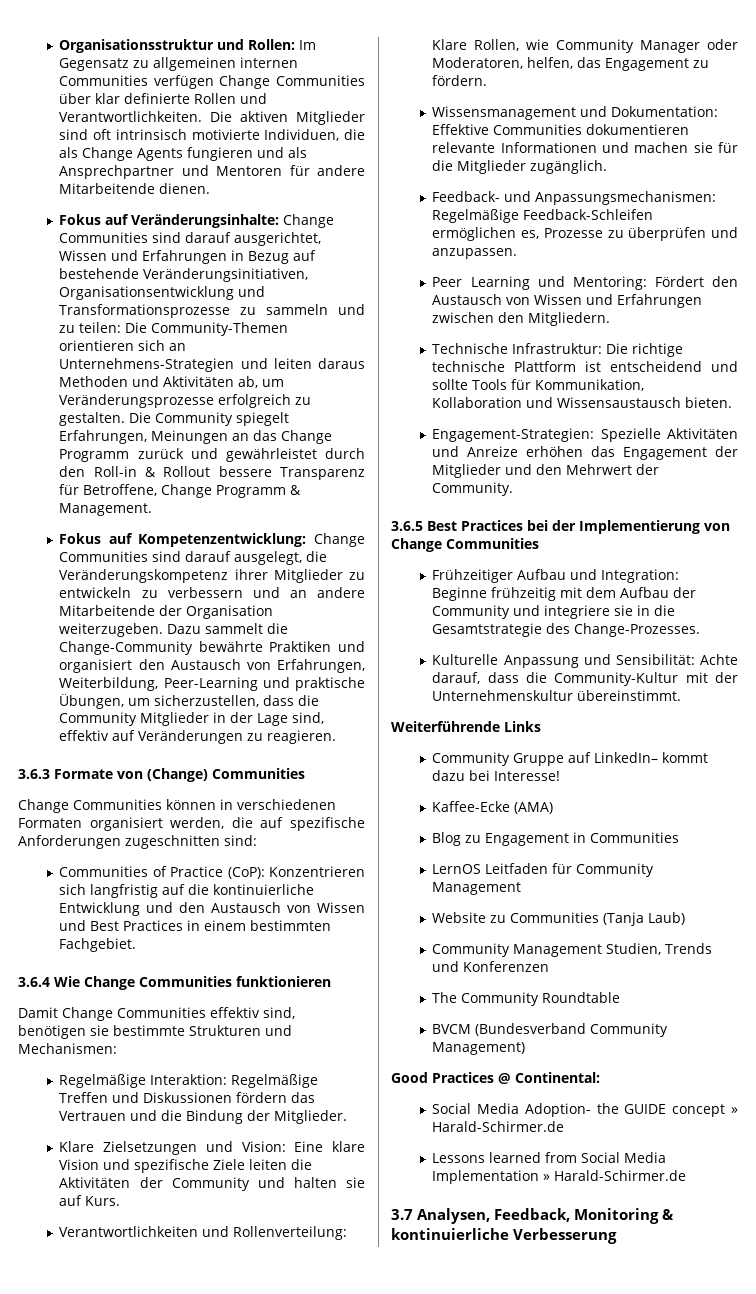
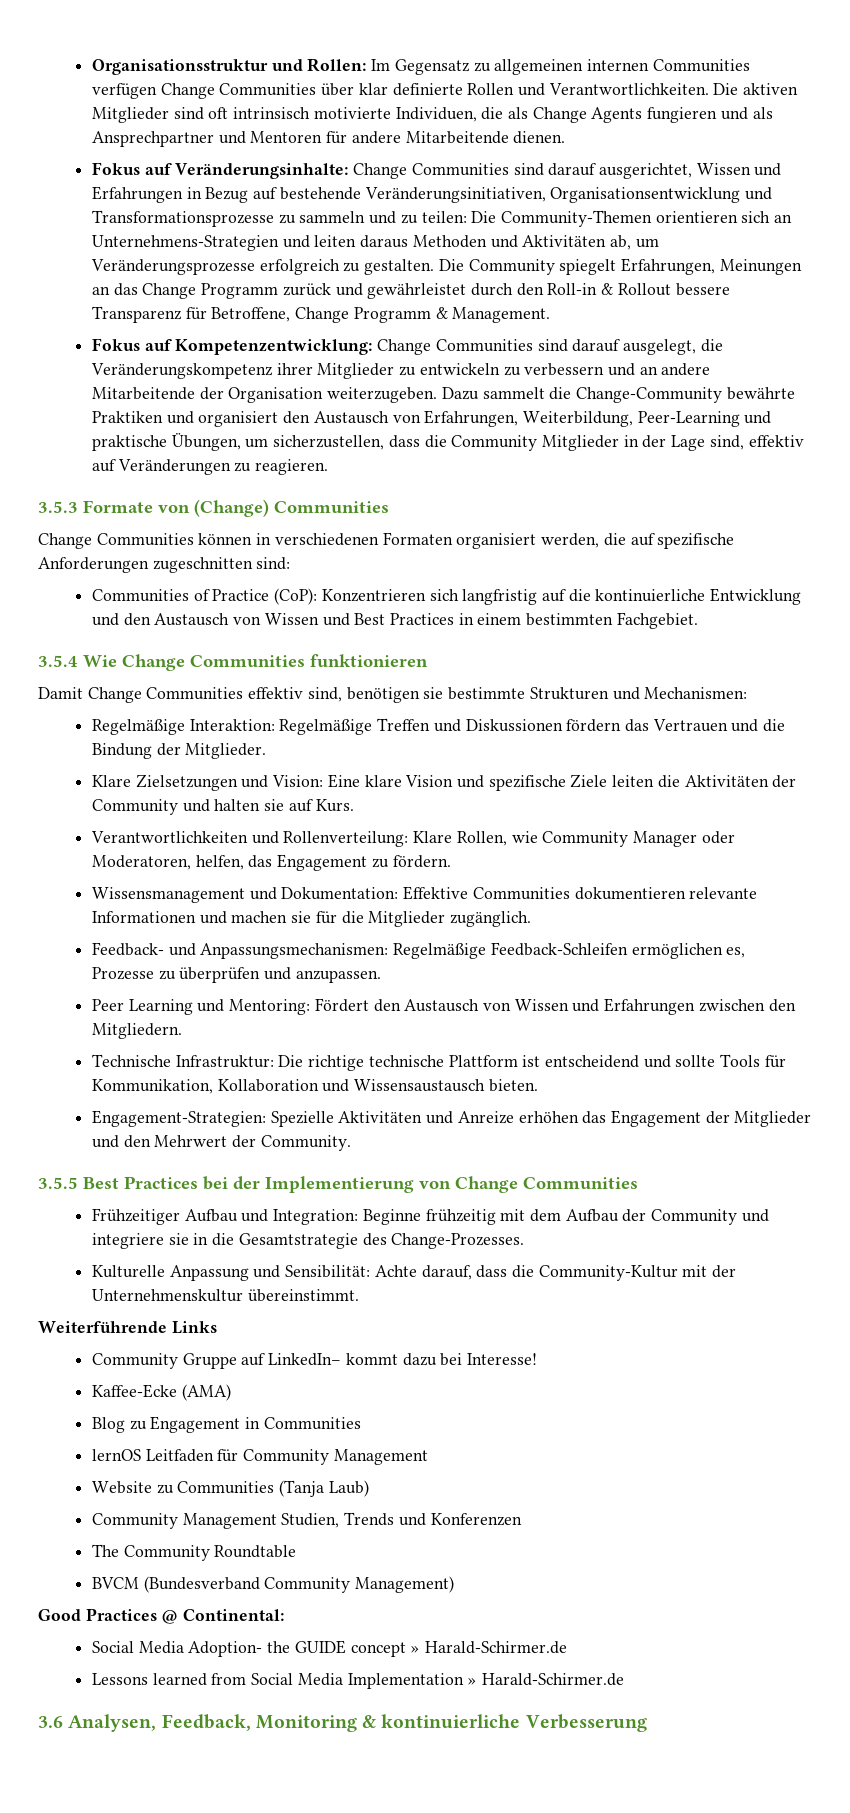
[18,769,50,779] 3.6.3 -> [38,501,78,513] 3.5.3
[18,977,50,987] 3.6.4 -> [38,655,78,667] 3.5.4
[391,521,423,531] 3.6.5 -> [38,1177,78,1189] 3.5.5
[432,864,482,874] LernOS -> [91,1449,141,1461] lernOS
[391,1209,413,1220] 3.7 -> [38,1716,63,1728] 3.6

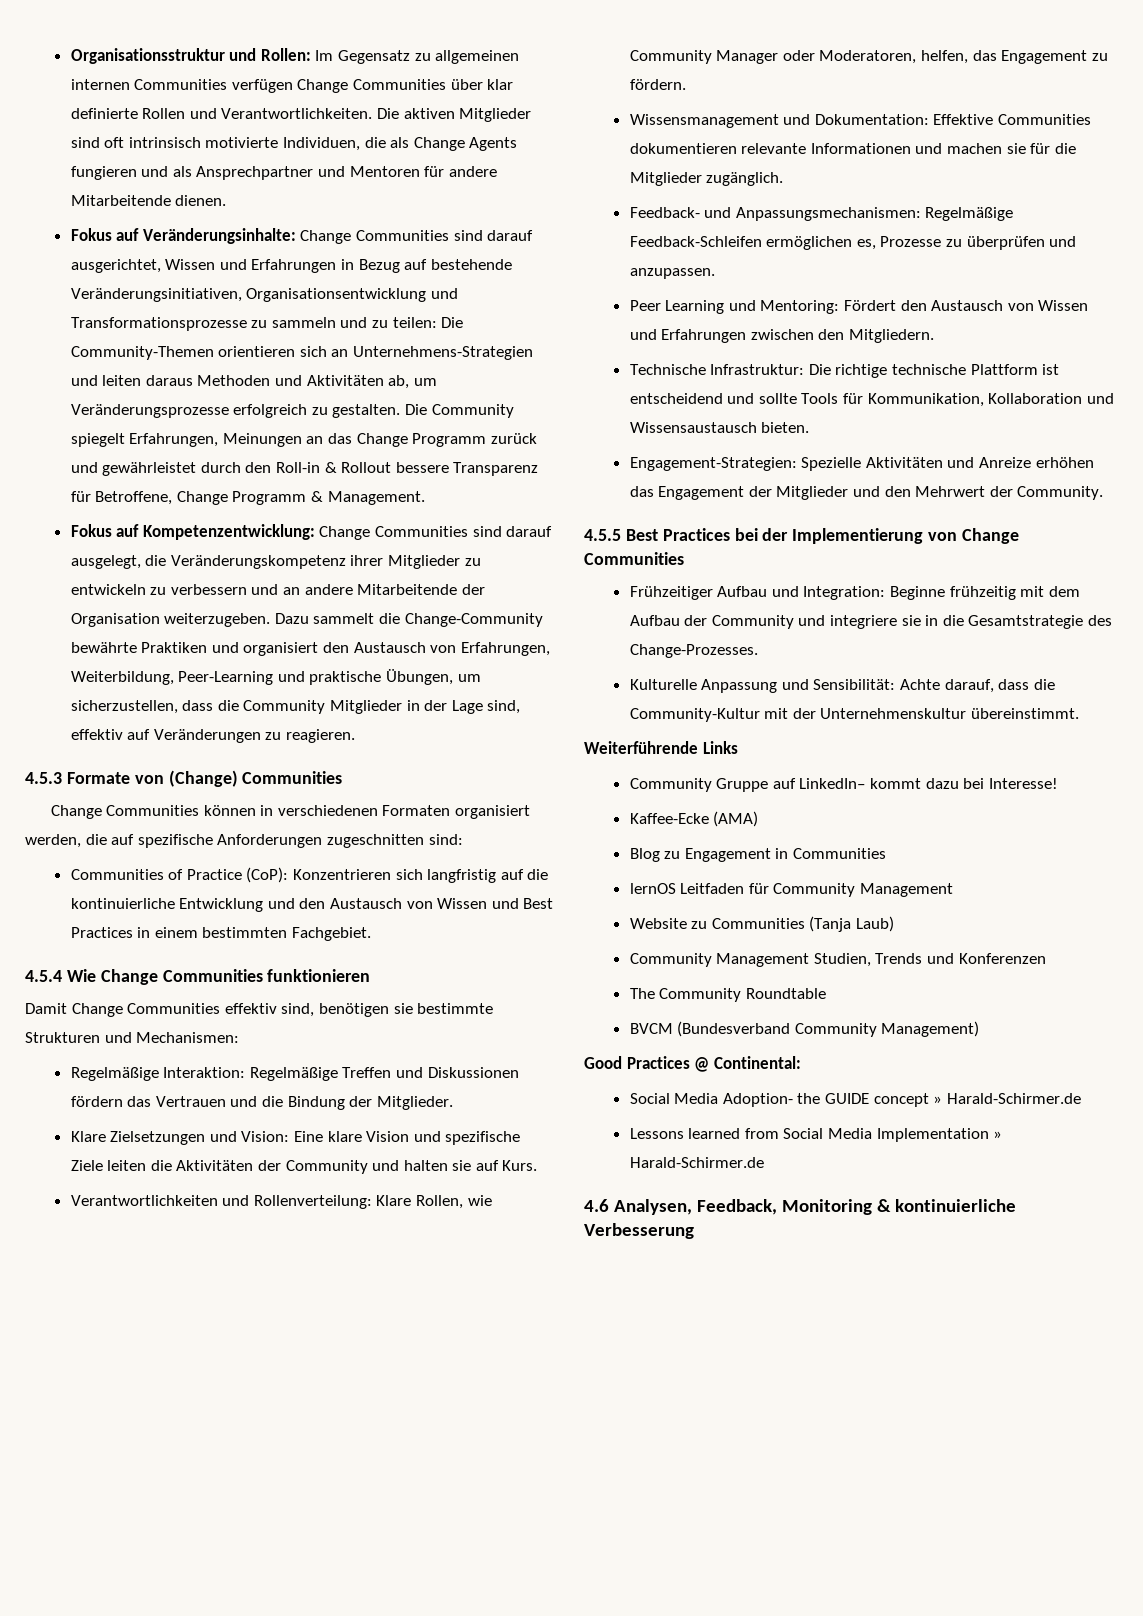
[38,501,78,513] 3.5.3 -> [25,772,62,784] 4.5.3
[38,655,78,667] 3.5.4 -> [25,970,62,982] 4.5.4
[38,1177,78,1189] 3.5.5 -> [584,529,621,541] 4.5.5
[38,1716,63,1728] 3.6 -> [584,1199,609,1212] 4.6

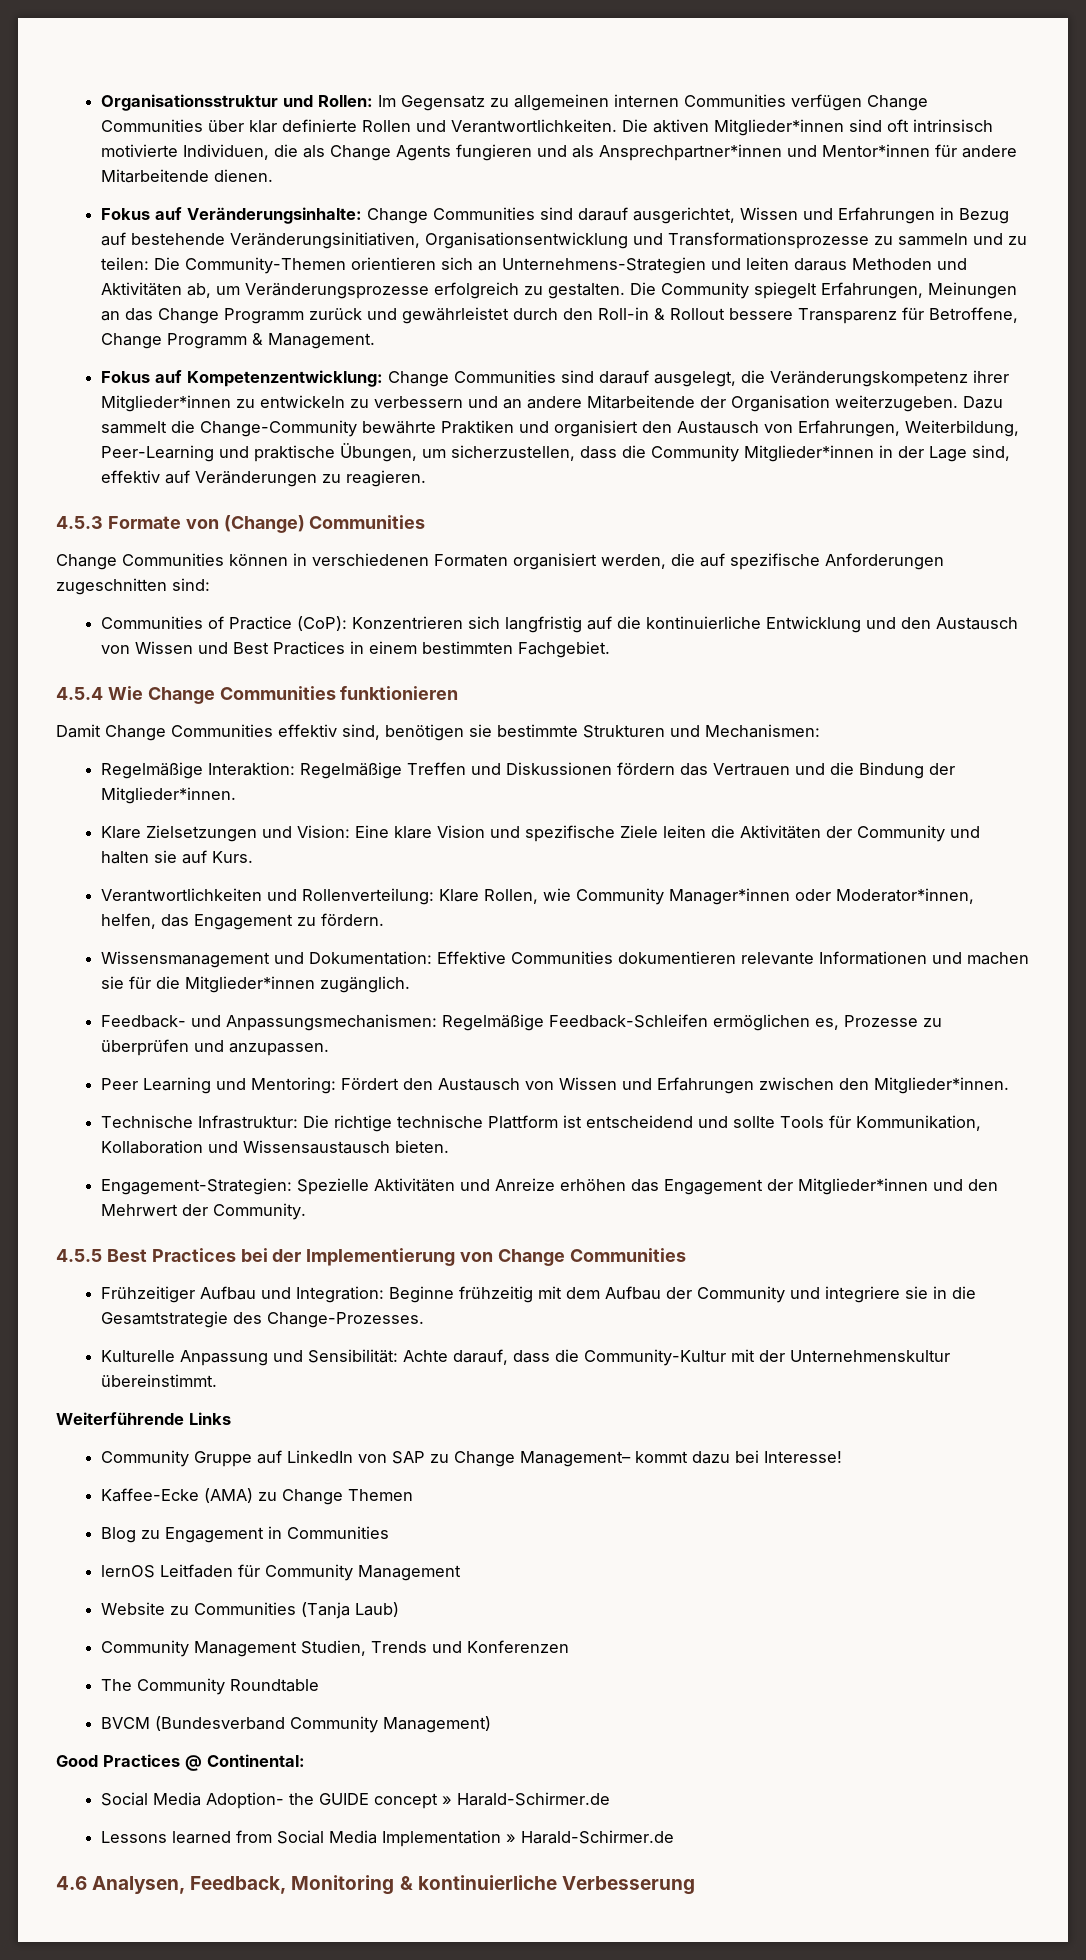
[459,108,532,122] Mitglieder -> [714,119,845,136] Mitglieder*innen
[196,166,420,180] Ansprechpartner und Mentoren -> [599,144,931,161] Ansprechpartner*innen und Mentor*innen
[387,555,460,569] Mitglieder -> [101,395,232,412] Mitglieder*innen
[329,700,402,714] Mitglieder -> [744,445,875,462] Mitglieder*innen
[376,1096,453,1110] Mitglieder. -> [101,787,237,804] Mitglieder*innen.
[716,50,917,64] Manager oder Moderatoren, -> [669,888,975,905] Manager*innen oder Moderator*innen,
[629,172,702,186] Mitglieder -> [185,976,316,993] Mitglieder*innen
[848,329,934,343] Mitgliedern. -> [874,1077,1010,1094] Mitglieder*innen.
[776,486,849,500] Mitglieder -> [798,1178,929,1195] Mitglieder*innen
[799,778,866,789] LinkedIn– -> [287,1450,632,1467] LinkedIn von SAP zu Change Management–
(759, 819) none -> [258,1489,414,1505] zu Change Themen

